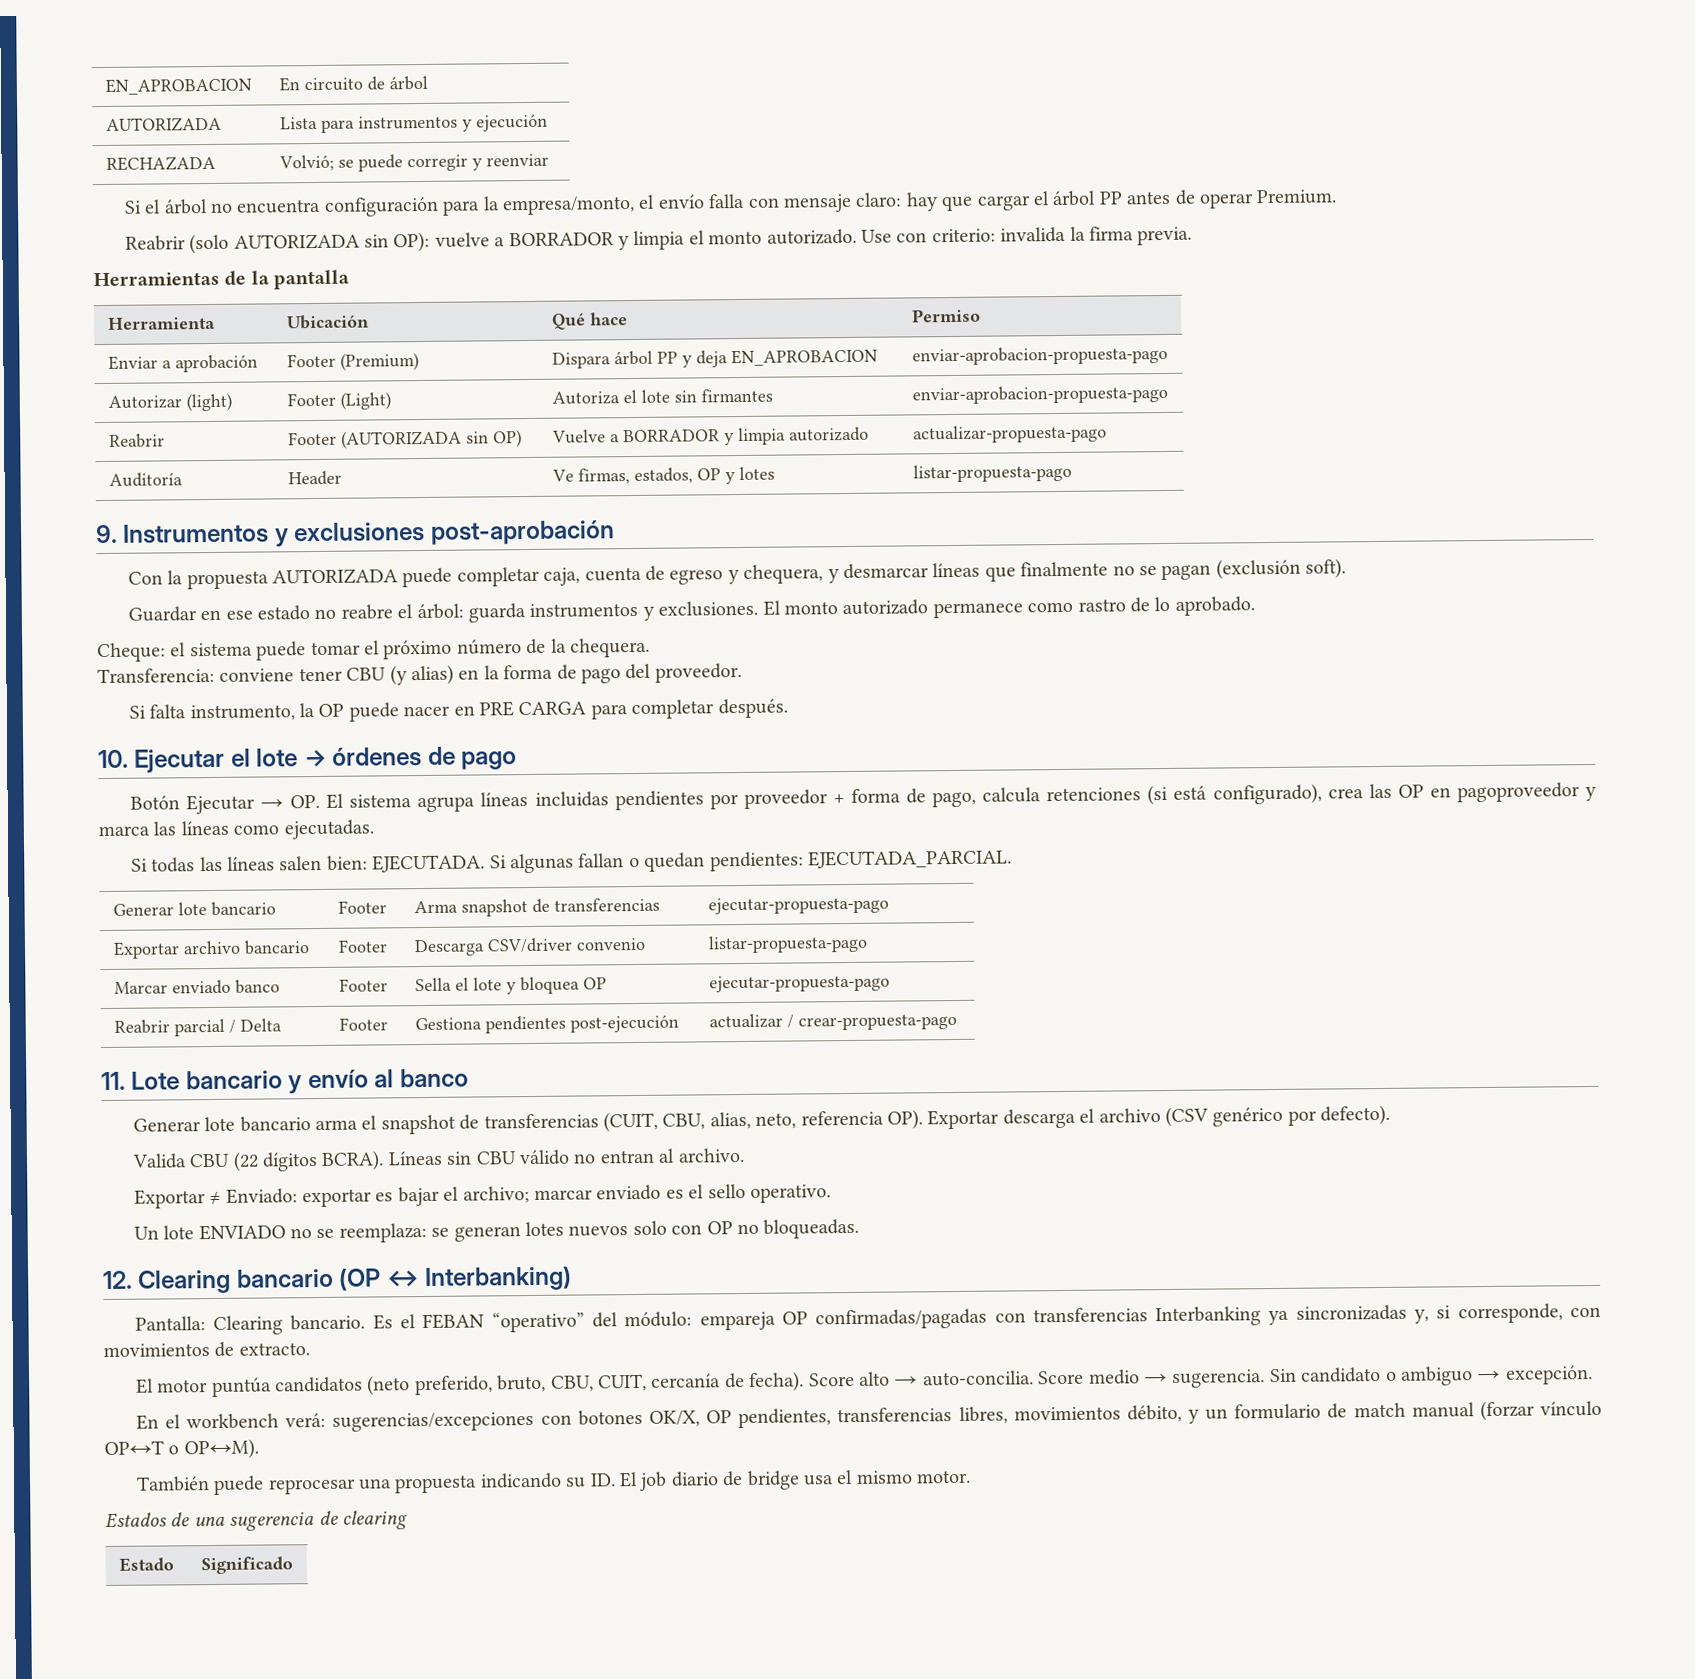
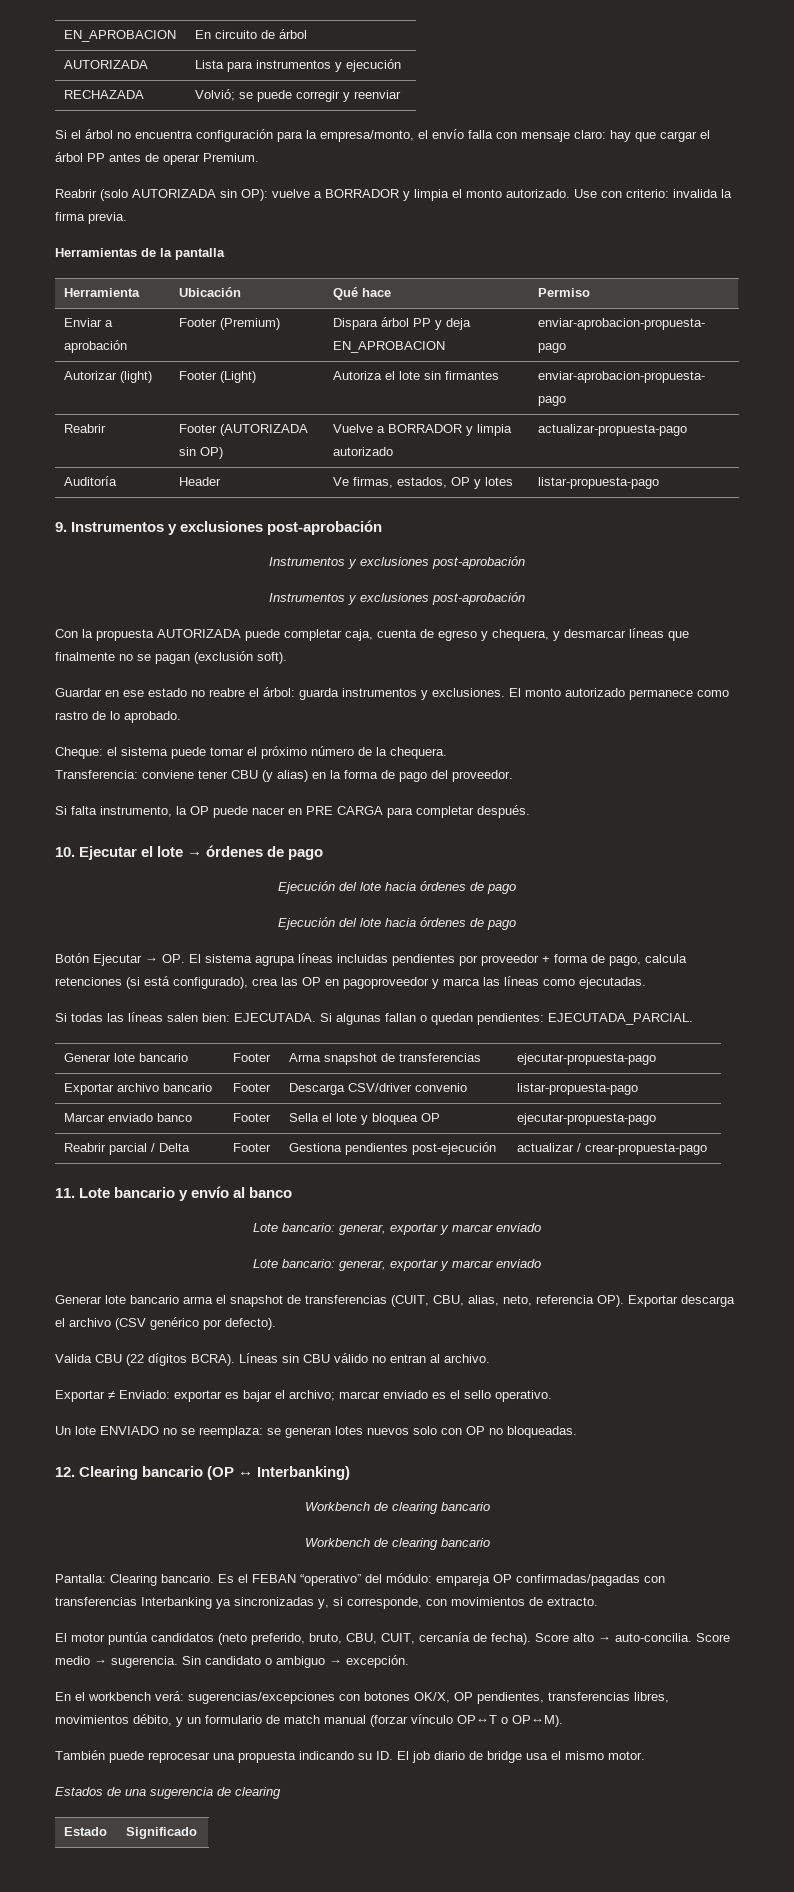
(615, 532) none -> [269,556,525,569] [269,592,525,605] // Instrumentos y exclusiones post-aprobación // Instrumentos y exclusiones post-aprobación
(518, 760) none -> [278,881,516,894] [278,917,516,930] // Ejecución del lote hacia órdenes de pago // Ejecución del lote hacia órdenes de pago
(469, 1078) none -> [253,1223,541,1235] [253,1259,541,1271] // Lote bancario: generar, exportar y marcar enviado // Lote bancario: generar, exportar y marcar enviado
(573, 1278) none -> [304,1502,490,1514] [304,1538,490,1550] // Workbench de clearing bancario // Workbench de clearing bancario

